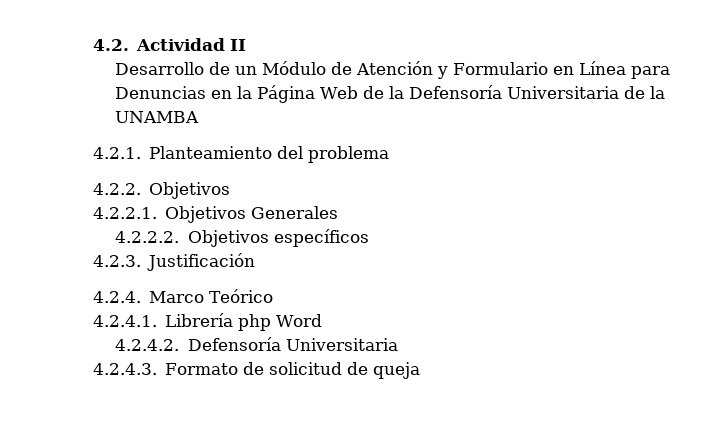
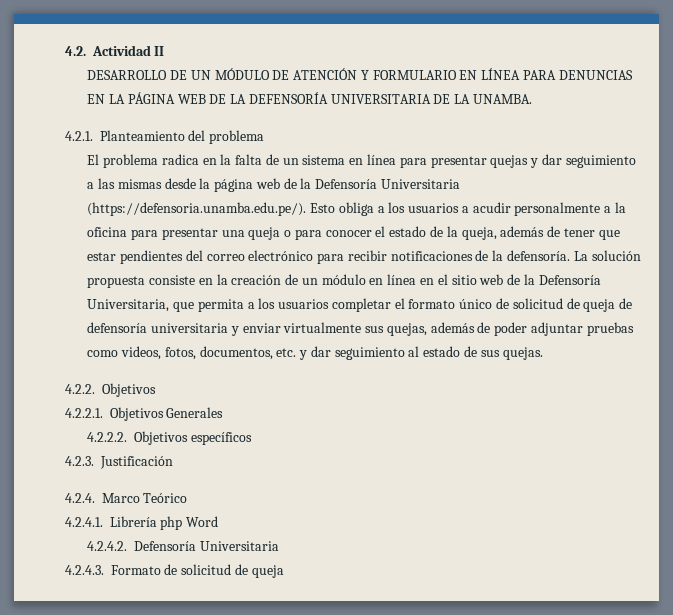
[115,61,671,79] [115,85,666,103] [115,111,200,123] [92,146,389,163] Desarrollo de un Módulo de Atención y Formulario en Línea para Denuncias en la Página Web de la Defensoría Universitaria de la UNAMBA // 4.2.1. Planteamiento del problema -> [87,68,633,80] [87,92,533,104] [64,130,265,144] [87,154,636,168] [87,178,461,192] [87,202,627,216] [87,226,620,240] [87,250,641,264] [87,274,601,288] [87,298,633,312] [87,322,634,336] [87,346,543,360] DESARROLLO DE UN MÓDULO DE ATENCIÓN Y FORMULARIO EN LÍNEA PARA DENUNCIAS EN LA PÁGINA WEB DE LA DEFENSORÍA UNIVERSITARIA DE LA UNAMBA. // 4.2.1. Planteamiento del problema // El problema radica en la falta de un sistema en línea para presentar quejas y dar seguimiento a las mismas desde la página web de la Defensoría Universitaria (https://defensoria.unamba.edu.pe/). Esto obliga a los usuarios a acudir personalmente a la oficina para presentar una queja o para conocer el estado de la queja, además de tener que estar pendientes del correo electrónico para recibir notificaciones de la defensoría. La solución propuesta consiste en la creación de un módulo en línea en el sitio web de la Defensoría Universitaria, que permita a los usuarios completar el formato único de solicitud de queja de defensoría universitaria y enviar virtualmente sus quejas, además de poder adjuntar pruebas como videos, fotos, documentos, etc. y dar seguimiento al estado de sus quejas.

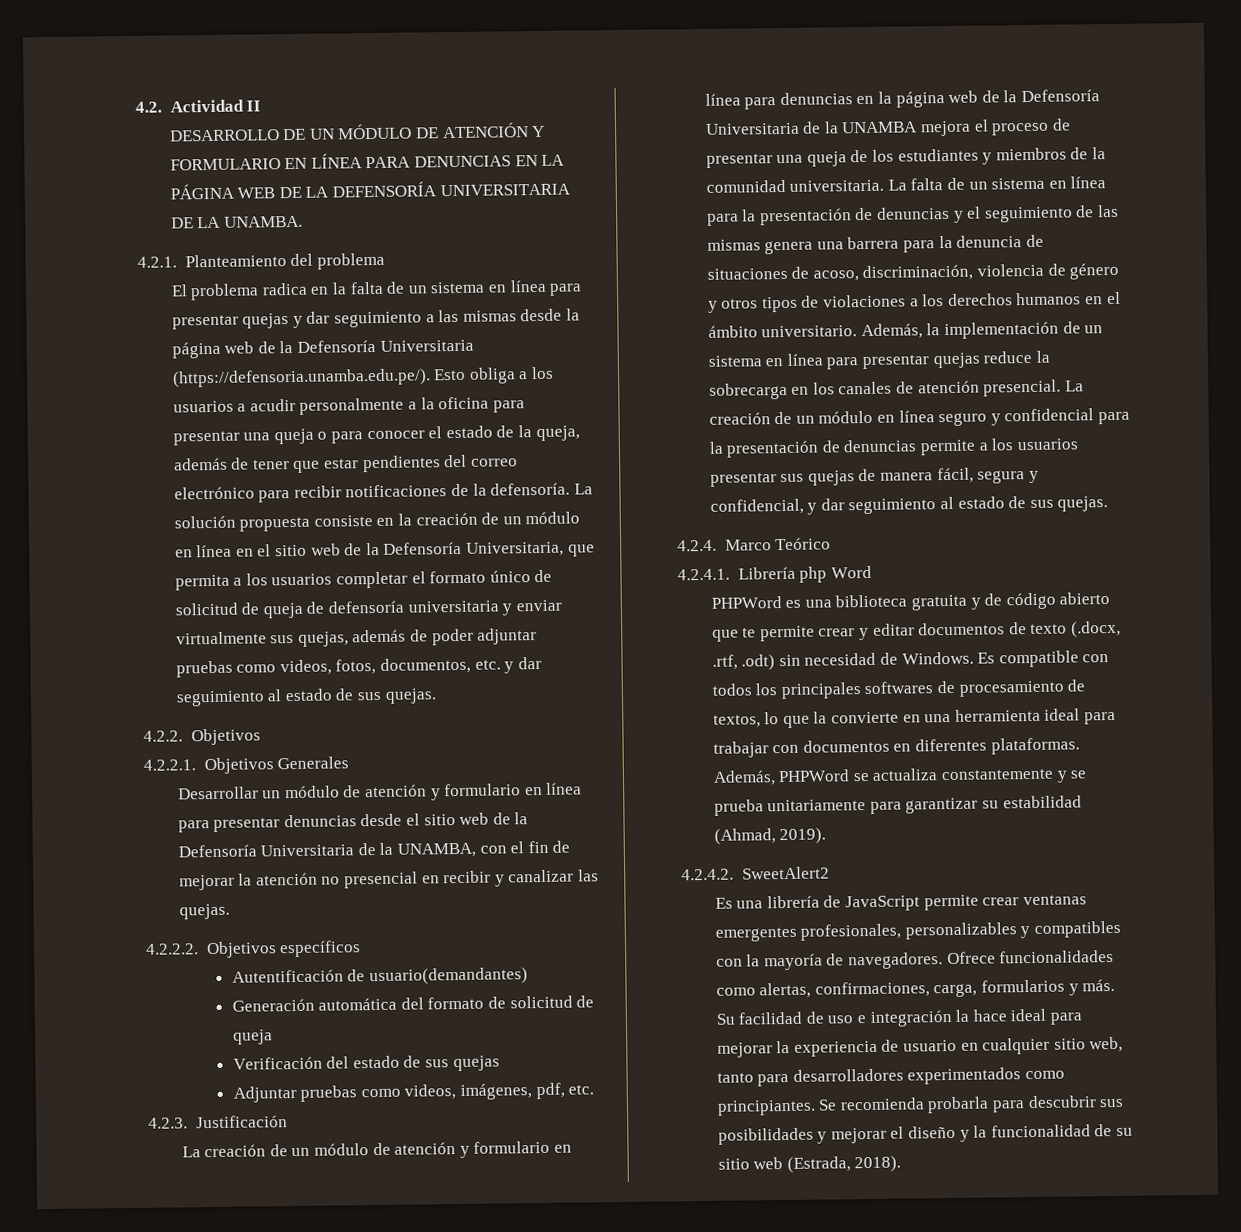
[87,431,252,445] [64,456,173,469] 4.2.2.2. Objetivos específicos // 4.2.3. Justificación -> [177,782,583,801] [177,812,529,833] [177,840,571,858] [178,869,599,891] [178,903,230,920] [145,940,362,959] [231,967,528,986] [231,995,595,1012] [232,1029,273,1045] [232,1055,500,1072] [232,1082,595,1103] [148,1115,288,1129] [181,1140,572,1159] [704,89,1100,110] [704,118,1071,137] [705,147,1106,168] [705,176,1107,193] [706,204,1119,226] [706,234,1044,255] [706,262,1120,282] [707,291,1121,313] [707,321,1104,340] [707,350,1050,370] [708,379,1084,400] [708,408,1130,427] [708,438,1078,458] [709,467,1039,487] [709,496,1109,515] Desarrollar un módulo de atención y formulario en línea para presentar denuncias desde el sitio web de la Defensoría Universitaria de la UNAMBA, con el fin de mejorar la atención no presencial en recibir y canalizar las quejas. // 4.2.2.2. Objetivos específicos // Autentificación de usuario(demandantes) // Generación automática del formato de solicitud de queja // Verificación del estado de sus quejas // Adjuntar pruebas como videos, imágenes, pdf, etc. // 4.2.3. Justificación // La creación de un módulo de atención y formulario en línea para denuncias en la página web de la Defensoría Universitaria de la UNAMBA mejora el proceso de presentar una queja de los estudiantes y miembros de la comunidad universitaria. La falta de un sistema en línea para la presentación de denuncias y el seguimiento de las mismas genera una barrera para la denuncia de situaciones de acoso, discriminación, violencia de género y otros tipos de violaciones a los derechos humanos en el ámbito universitario. Además, la implementación de un sistema en línea para presentar quejas reduce la sobrecarga en los canales de atención presencial. La creación de un módulo en línea seguro y confidencial para la presentación de denuncias permite a los usuarios presentar sus quejas de manera fácil, segura y confidencial, y dar seguimiento al estado de sus quejas.
[87,541,279,551] [64,564,284,578] 4.2.4.2. Defensoría Universitaria // 4.2.4.3. Formato de solicitud de queja -> [710,592,1111,611] [711,620,1121,642] [711,650,1110,671] [711,679,1086,700] [712,708,1116,729] [712,737,1080,758] [712,768,1088,786] [713,795,1082,816] [713,827,827,845] [681,866,830,881] [714,894,1087,912] [714,920,1122,942] [715,949,1115,971] [715,978,1116,999] [715,1008,1083,1027] [716,1036,1124,1058] [716,1067,1066,1087] [716,1095,1125,1116] [717,1124,1133,1145] [717,1155,902,1174] PHPWord es una biblioteca gratuita y de código abierto que te permite crear y editar documentos de texto (.docx, .rtf, .odt) sin necesidad de Windows. Es compatible con todos los principales softwares de procesamiento de textos, lo que la convierte en una herramienta ideal para trabajar con documentos en diferentes plataformas. Además, PHPWord se actualiza constantemente y se prueba unitariamente para garantizar su estabilidad (Ahmad, 2019). // 4.2.4.2. SweetAlert2 // Es una librería de JavaScript permite crear ventanas emergentes profesionales, personalizables y compatibles con la mayoría de navegadores. Ofrece funcionalidades como alertas, confirmaciones, carga, formularios y más. Su facilidad de uso e integración la hace ideal para mejorar la experiencia de usuario en cualquier sitio web, tanto para desarrolladores experimentados como principiantes. Se recomienda probarla para descubrir sus posibilidades y mejorar el diseño y la funcionalidad de su sitio web (Estrada, 2018).

